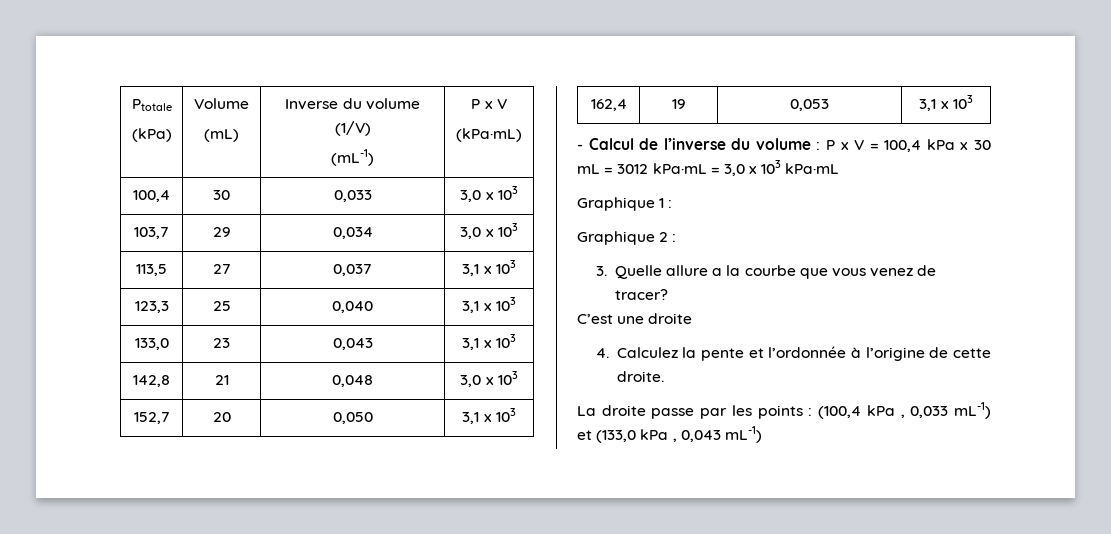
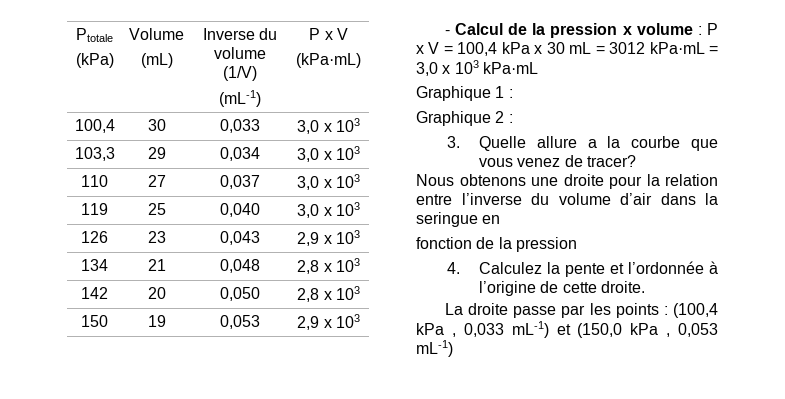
[134,227,169,239] 103,7 -> [74,147,115,161] 103,3
[136,264,167,276] 113,5 -> [81,175,108,187] 110
[462,260,516,276] [134,301,169,313] 3,1 x 103 // 123,3 -> [297,174,360,190] [81,203,108,215] 3,0 x 103 // 119
[462,297,516,313] [134,338,169,350] 3,1 x 103 // 133,0 -> [297,202,360,218] [81,231,108,243] 3,0 x 103 // 126
[462,334,516,350] [133,375,170,387] 3,1 x 103 // 142,8 -> [297,230,360,246] [81,259,108,271] 2,9 x 103 // 134
[460,371,518,387] [133,412,170,424] 3,0 x 103 // 152,7 -> [297,258,360,274] [81,287,108,299] 2,8 x 103 // 142
[462,408,516,424] [590,99,627,111] 3,1 x 103 // 162,4 -> [297,286,360,302] [81,315,108,327] 2,8 x 103 // 150
[919,99,937,111] 3,1 -> [297,316,320,330] 2,9
[663,138,751,150] l’inverse du -> [532,23,632,38] la pression x
[577,314,613,324] C’est -> [416,174,526,186] Nous obtenons
(693, 318) none -> [609,174,718,189] [416,193,718,205] [416,212,501,227] [416,237,577,252] pour la relation entre l’inverse du volume d’air dans la seringue en // fonction de la pression
[596,429,721,443] (133,0 kPa , 0,043 -> [577,323,718,338] (150,0 kPa , 0,053

